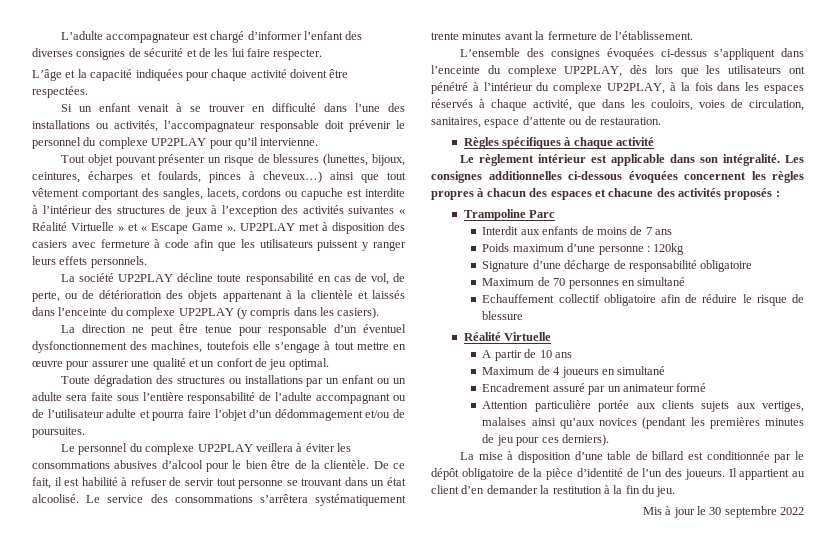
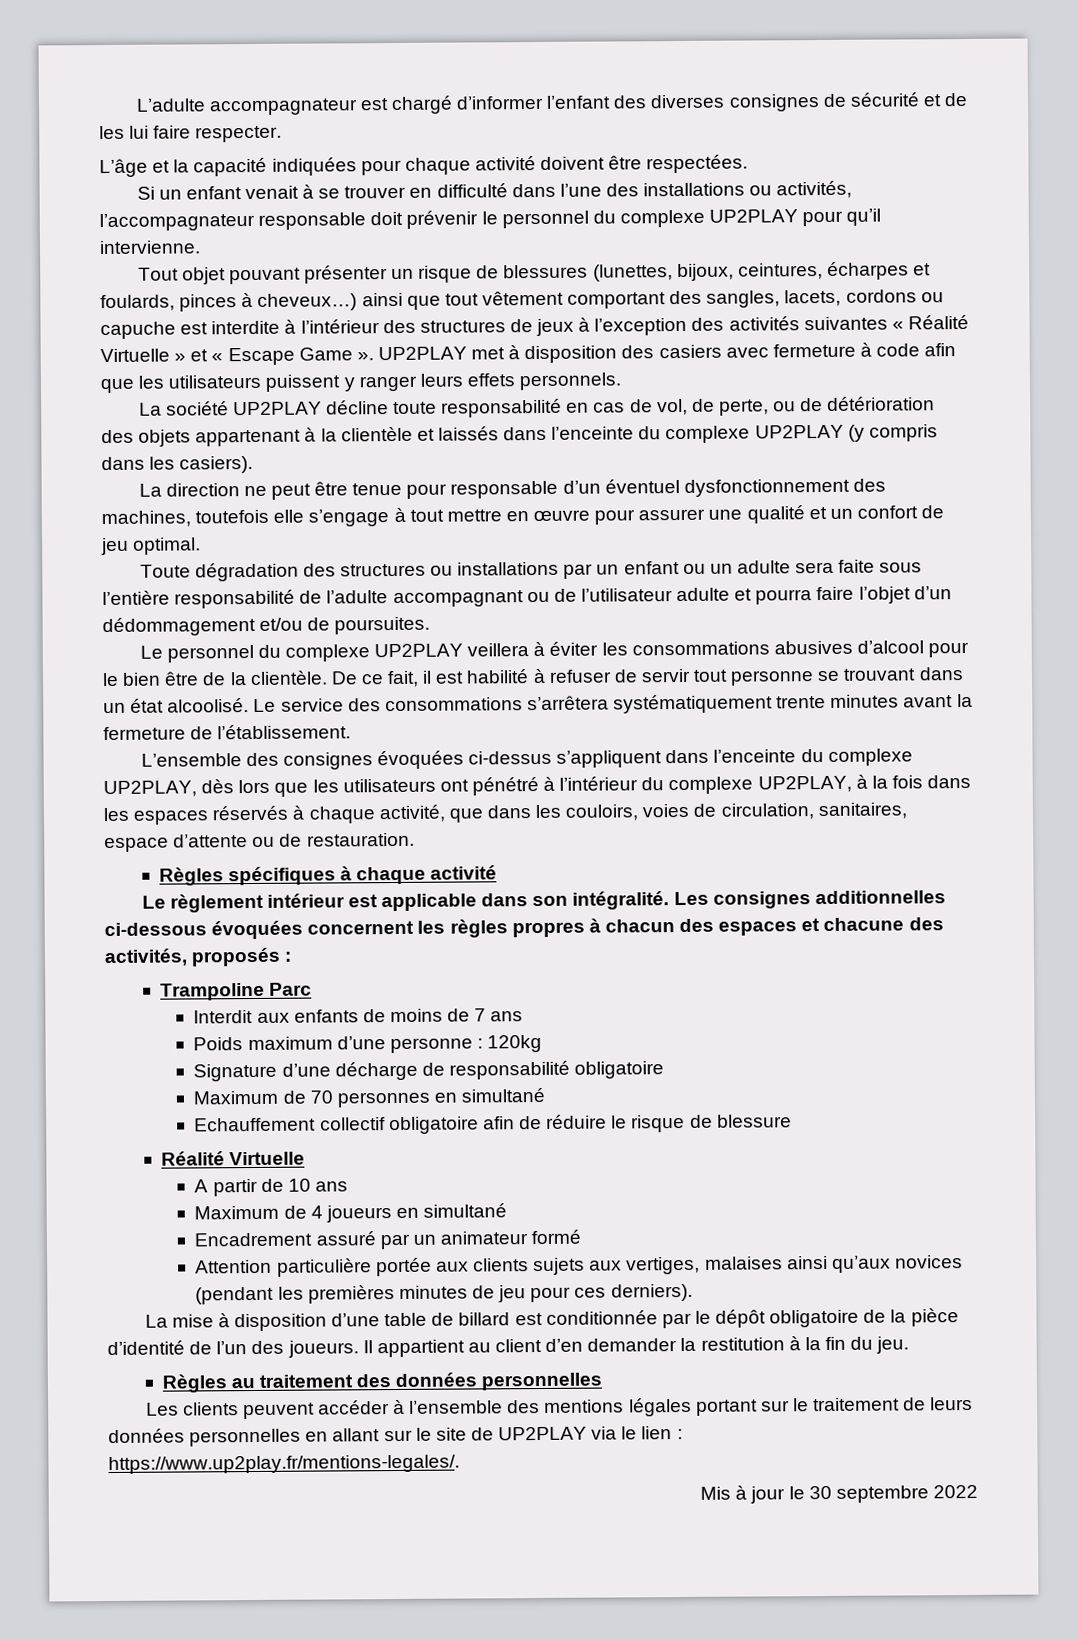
[678,188,721,197] activités -> [104,948,188,967] activités,
(676, 491) none -> [161,1372,603,1393] [145,1396,974,1420] [108,1426,683,1447] [108,1454,460,1475] // Règles au traitement des données personnelles // Les clients peuvent accéder à l’ensemble des mentions légales portant sur le traitement de leurs données personnelles en allant sur le site de UP2PLAY via le lien : https://www.up2play.fr/mentions-legales/.

